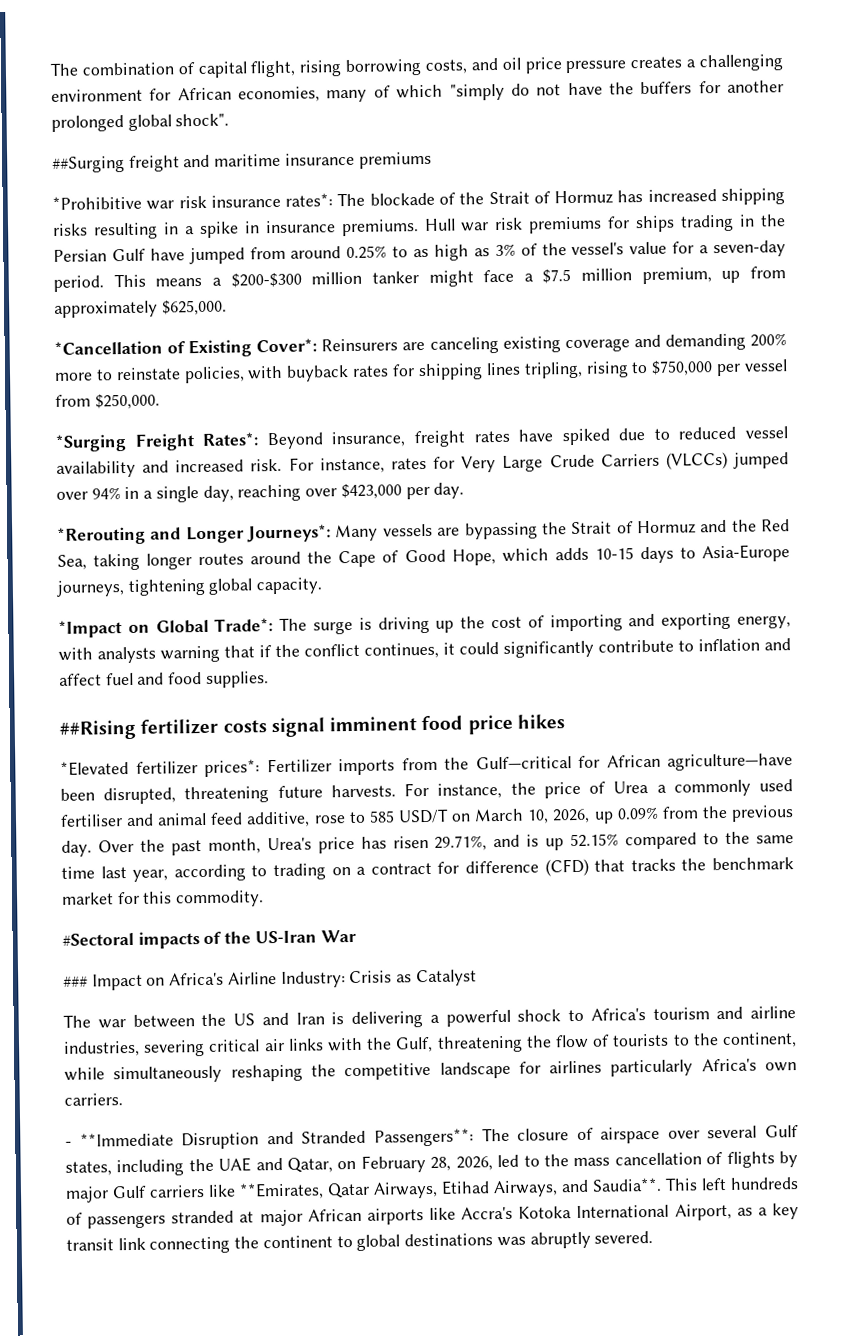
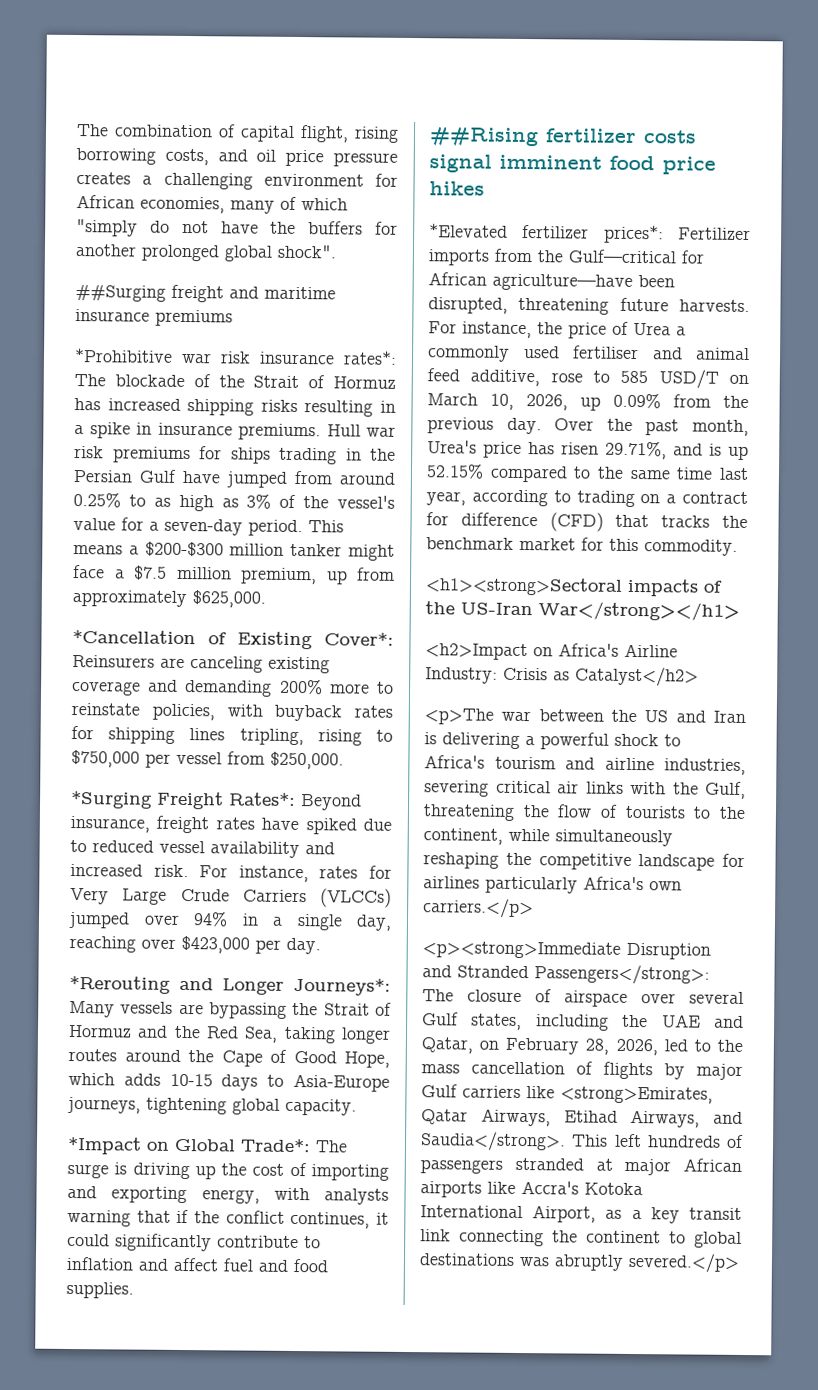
[62,932,134,947] #Sectoral -> [425,577,623,596] <h1><strong>Sectoral
[320,929,357,943] [63,973,143,991] War // ### Impact -> [538,601,740,621] [425,643,528,661] War</strong></h1> // <h2>Impact
[415,969,477,987] [63,1014,91,1028] Catalyst // The -> [575,666,699,687] [424,708,494,725] Catalyst</h2> // <p>The
[64,1093,123,1106] [65,1132,174,1147] carriers. // - **Immediate -> [423,898,534,919] [422,941,621,959] carriers.</p> // <p><strong>Immediate
[373,1128,474,1147] Passengers**: -> [534,964,710,985] Passengers</strong>:
[239,1182,324,1200] **Emirates, -> [560,1086,713,1104] <strong>Emirates,
[592,1177,662,1192] Saudia**. -> [420,1131,566,1152] Saudia</strong>.
[594,1230,654,1244] severed. -> [628,1252,740,1273] severed.</p>

